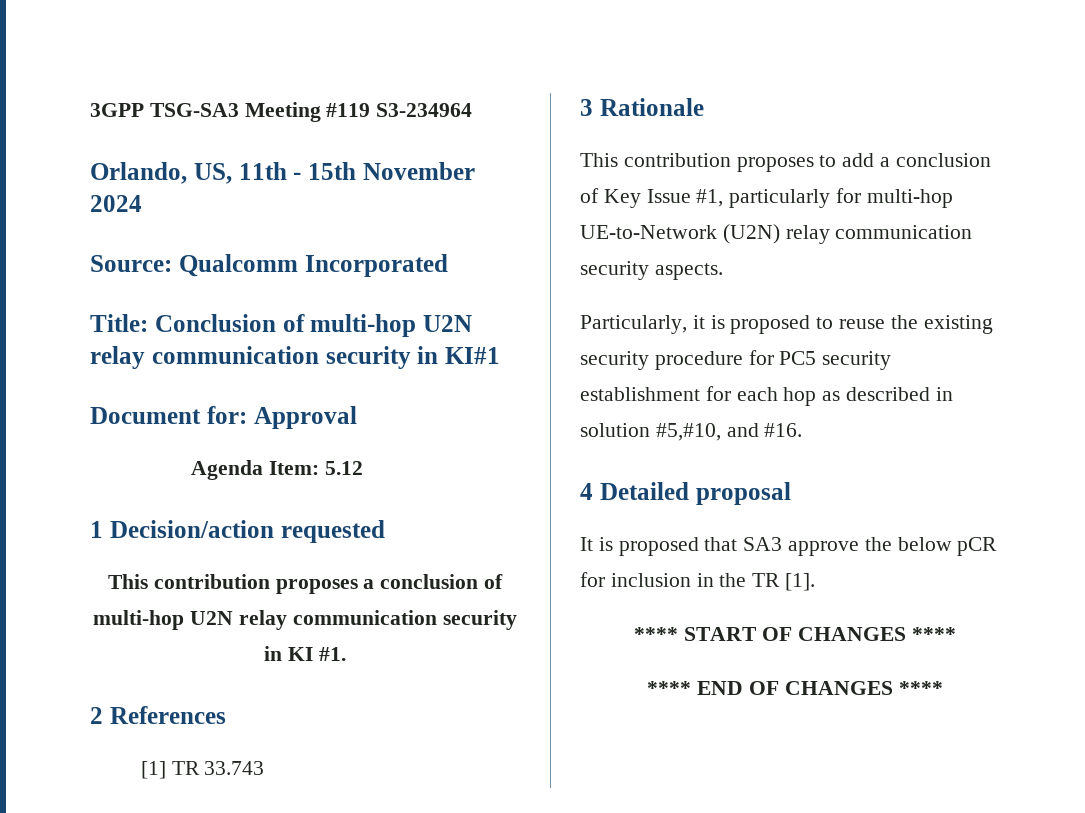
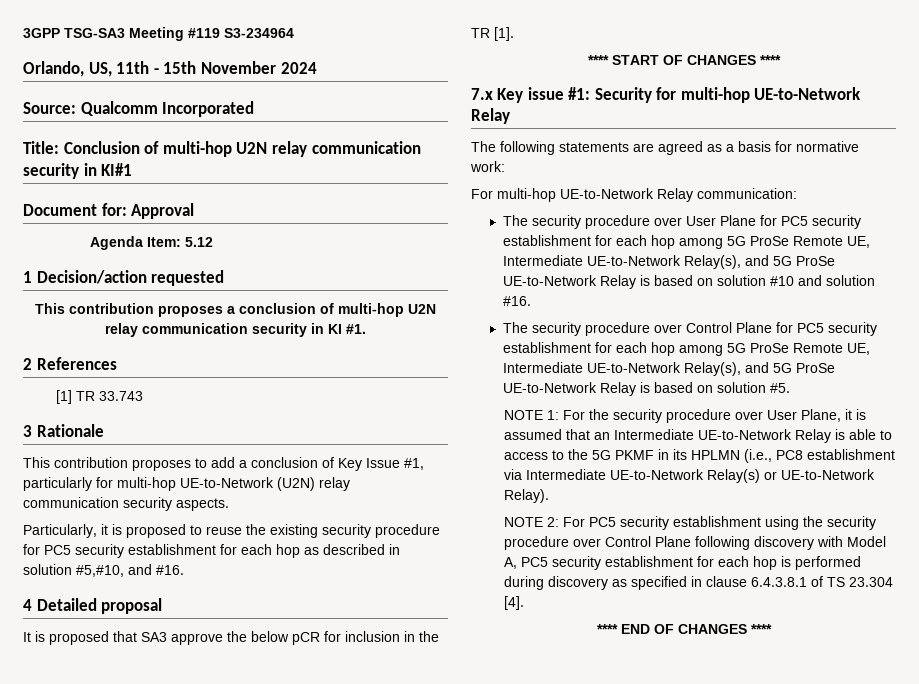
(956, 634) none -> [471,87,862,103] [471,108,510,124] [471,141,859,155] [470,161,505,172] [471,188,797,202] [503,215,862,229] [503,235,871,249] [503,255,836,269] [503,275,876,289] [503,296,532,306] [503,322,878,336] [503,342,871,356] [503,362,836,376] [503,382,791,396] [504,409,867,423] [504,429,893,443] [504,449,896,463] [504,469,876,483] [504,489,550,503] [504,516,877,530] [504,536,887,550] [504,556,862,570] [504,576,894,590] [504,596,525,610] // 7.x Key issue #1: Security for multi-hop UE-to-Network Relay // The following statements are agreed as a basis for normative work: // For multi-hop UE-to-Network Relay communication: // The security procedure over User Plane for PC5 security establishment for each hop among 5G ProSe Remote UE, Intermediate UE-to-Network Relay(s), and 5G ProSe UE-to-Network Relay is based on solution #10 and solution #16. // The security procedure over Control Plane for PC5 security establishment for each hop among 5G ProSe Remote UE, Intermediate UE-to-Network Relay(s), and 5G ProSe UE-to-Network Relay is based on solution #5. // NOTE 1: For the security procedure over User Plane, it is assumed that an Intermediate UE-to-Network Relay is able to access to the 5G PKMF in its HPLMN (i.e., PC8 establishment via Intermediate UE-to-Network Relay(s) or UE-to-Network Relay). // NOTE 2: For PC5 security establishment using the security procedure over Control Plane following discovery with Model A, PC5 security establishment for each hop is performed during discovery as specified in clause 6.4.3.8.1 of TS 23.304 [4].

